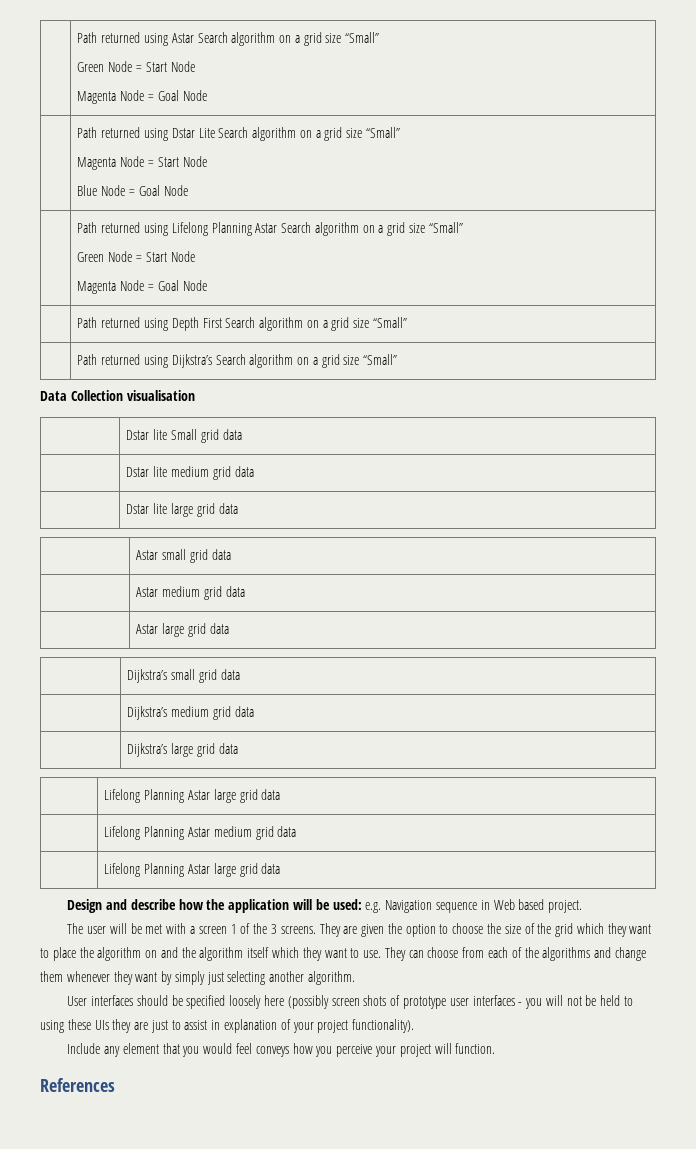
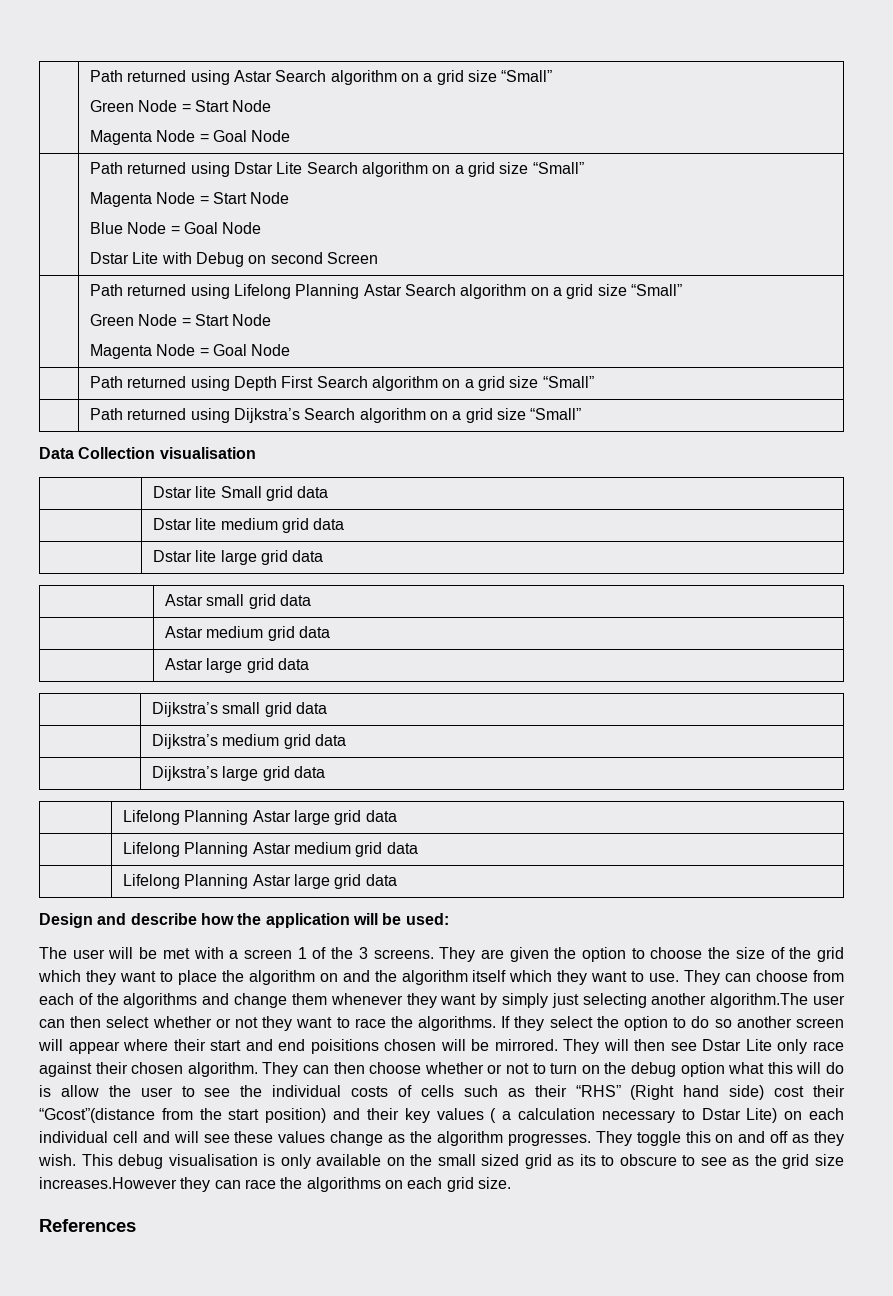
(188, 190) none -> [90,252,379,267] // Dstar Lite with Debug on second Screen
[365,899,583,913] e.g. Navigation sequence in Web based project. -> (449, 919) none
[308,971,356,985] [67,995,633,1009] [40,1019,415,1033] [67,1043,496,1057] algorithm. // User interfaces should be specified loosely here (possibly screen shots of prototype user interfaces - you will not be held to using these UIs they are just to assist in explanation of your project functionality). // Include any element that you would feel conveys how you perceive your project will function. -> [710,993,845,1008] [39,1016,844,1031] [38,1039,844,1054] [39,1062,845,1077] [39,1085,845,1100] [39,1108,845,1123] [39,1131,845,1146] [38,1154,844,1169] [39,1177,511,1192] algorithm.The user can then select whether or not they want to race the algorithms. If they select the option to do so another screen will appear where their start and end poisitions chosen will be mirrored. They will then see Dstar Lite only race against their chosen algorithm. They can then choose whether or not to turn on the debug option what this will do is allow the user to see the individual costs of cells such as their “RHS” (Right hand side) cost their “Gcost”(distance from the start position) and their key values ( a calculation necessary to Dstar Lite) on each individual cell and will see these values change as the algorithm progresses. They toggle this on and off as they wish. This debug visualisation is only available on the small sized grid as its to obscure to see as the grid size increases.However they can race the algorithms on each grid size.

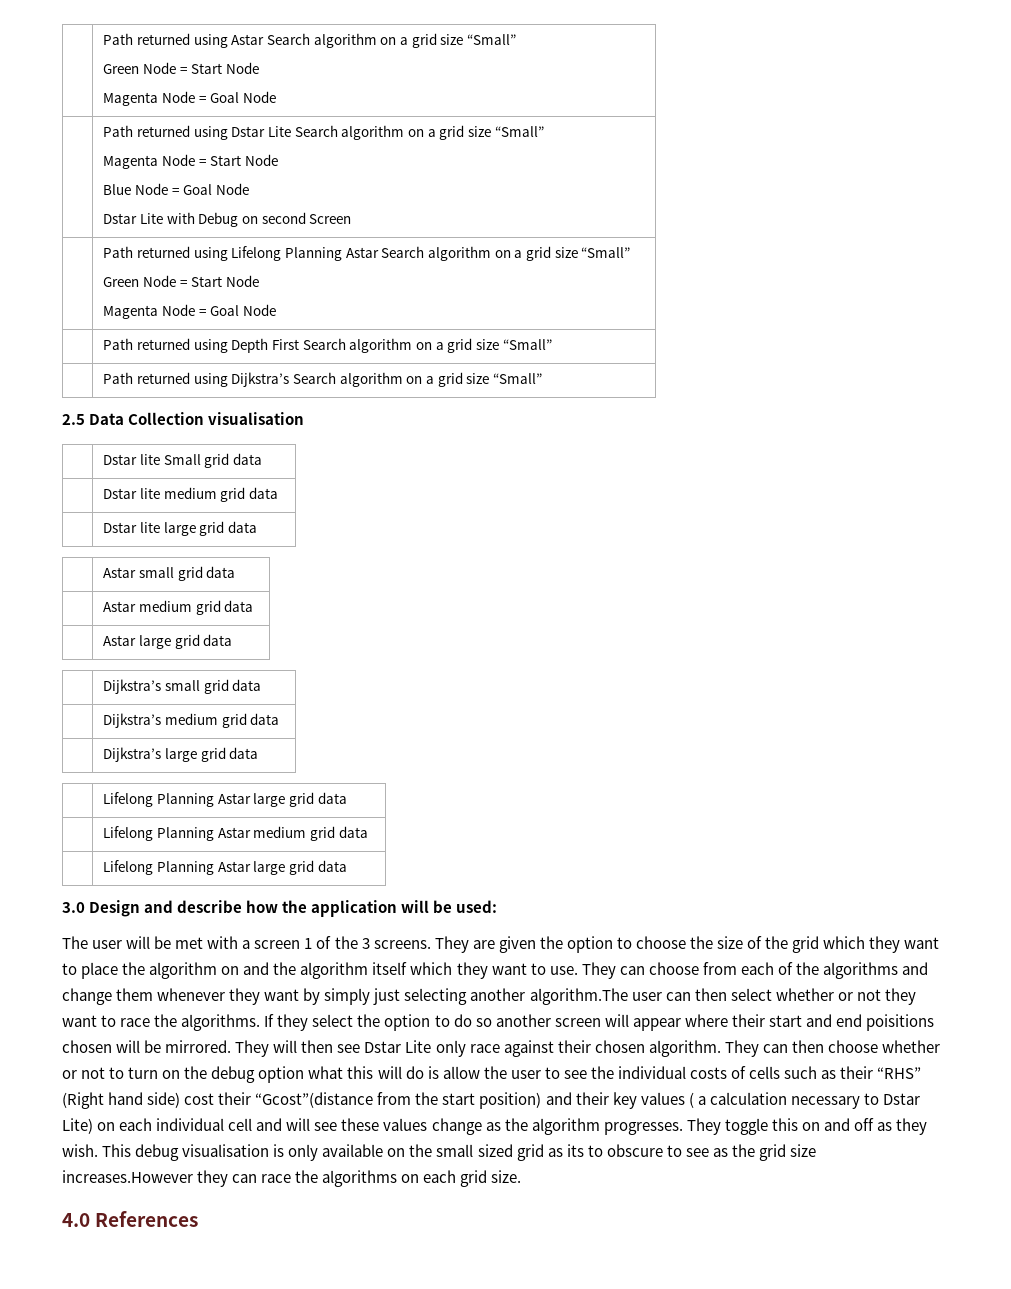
(582, 414) none -> [62,414,85,425] 2.5
(397, 880) none -> [62,902,85,913] 3.0
(511, 1183) none -> [62,1213,90,1227] 4.0

